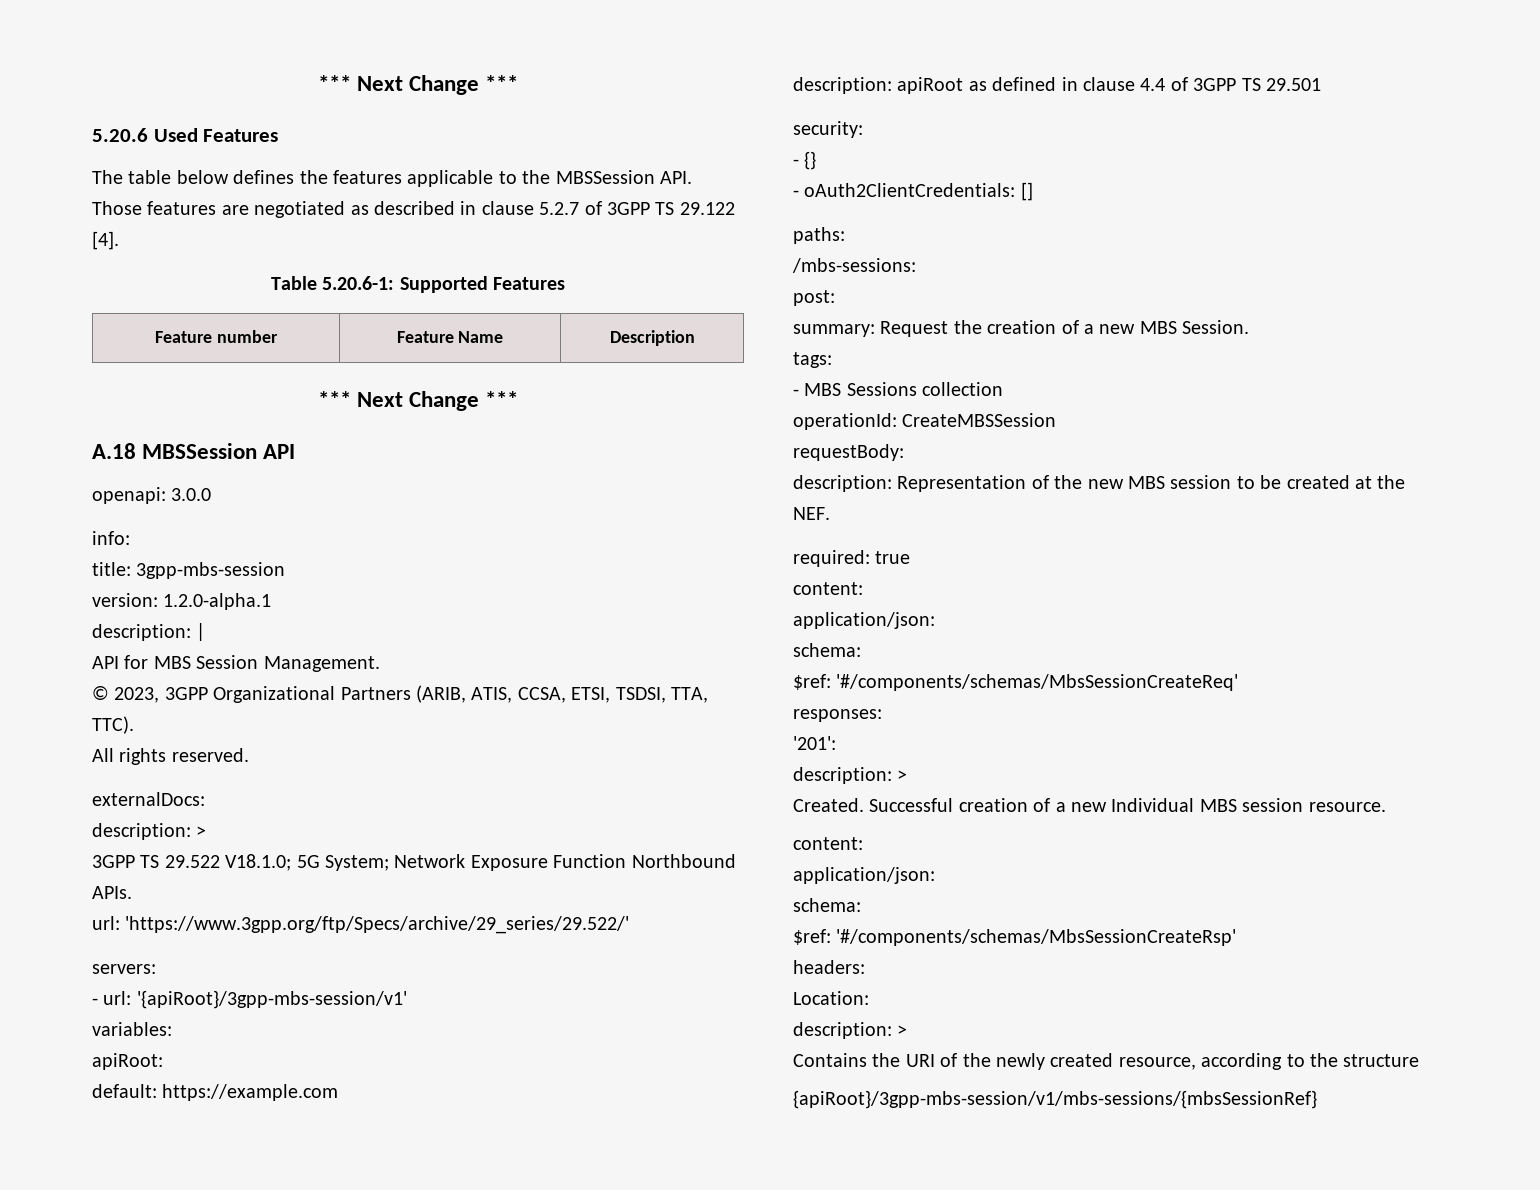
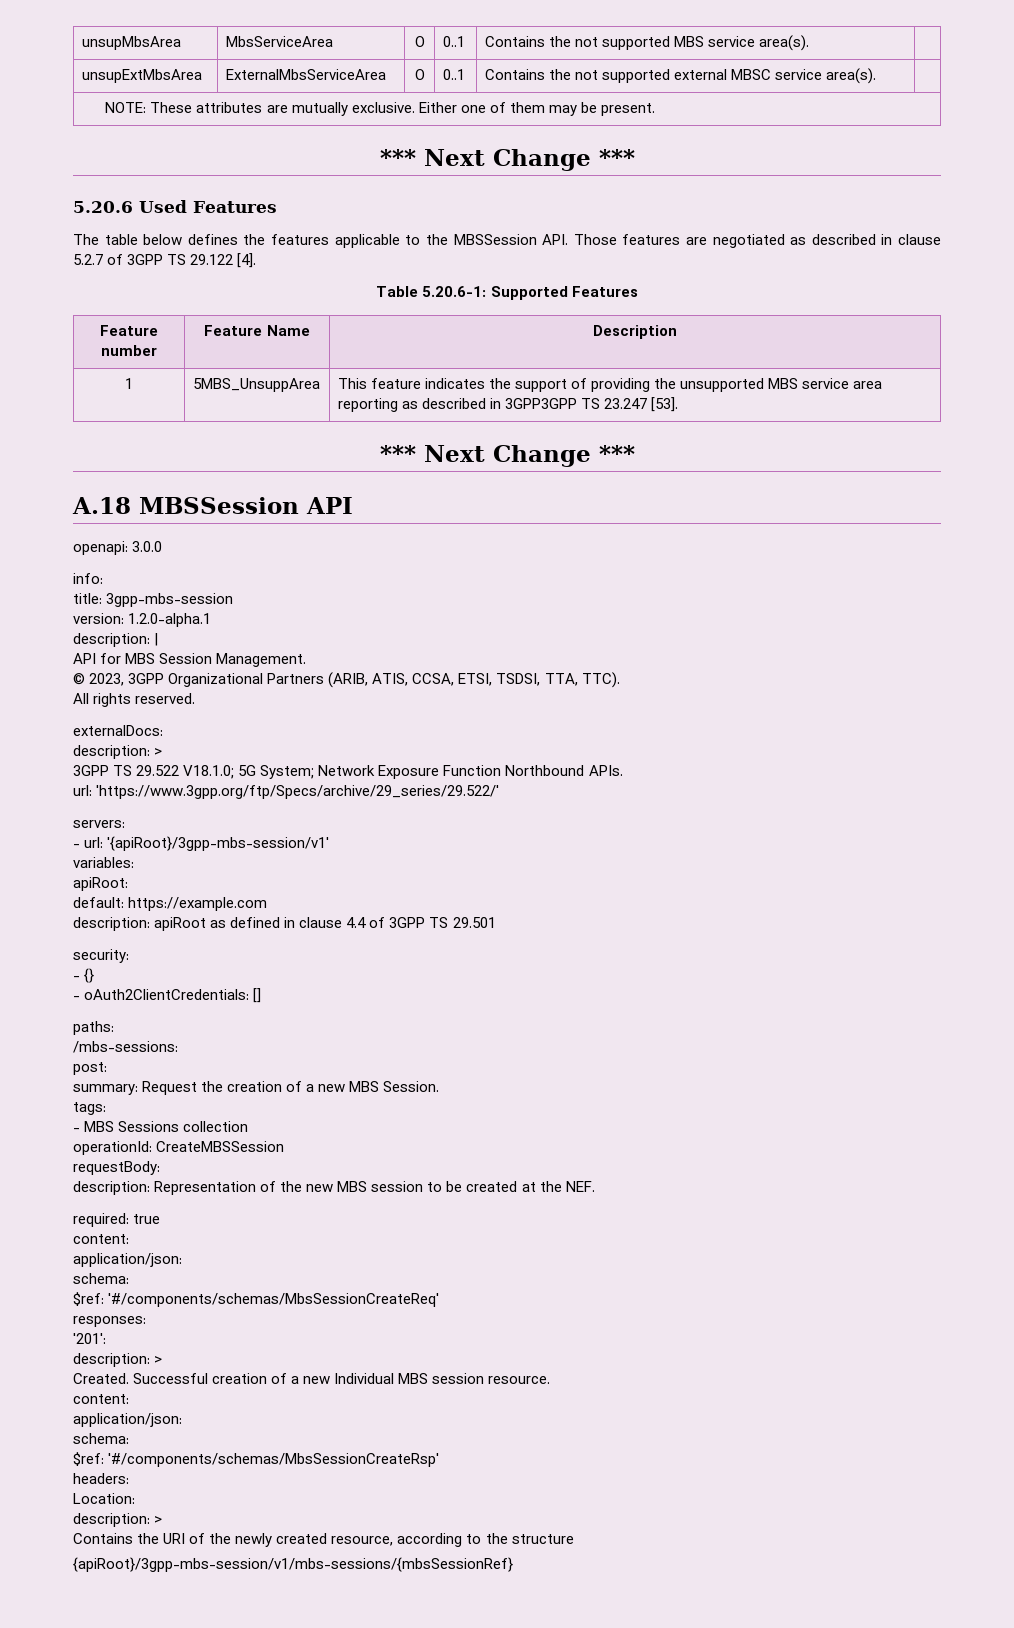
(317, 83) none -> [81,36,181,50] [225,36,333,47] [414,36,425,47] [442,36,465,47] [484,35,809,51] [81,69,202,83] [225,69,386,80] [414,69,425,80] [442,69,465,80] [484,68,876,84] [105,102,655,116] unsupMbsArea | MbsServiceArea | O | 0..1 | Contains the not supported MBS service area(s). | // unsupExtMbsArea | ExternalMbsServiceArea | O | 0..1 | Contains the not supported external MBSC service area(s). | // NOTE: These attributes are mutually exclusive. Either one of them may be present. //
(695, 338) none -> [125,378,133,389] [192,378,320,392] [337,378,883,392] [337,397,678,412] // 1 | 5MBS_UnsuppArea | This feature indicates the support of providing the unsupported MBS service area reporting as described in 3GPP3GPP TS 23.247 [53].

